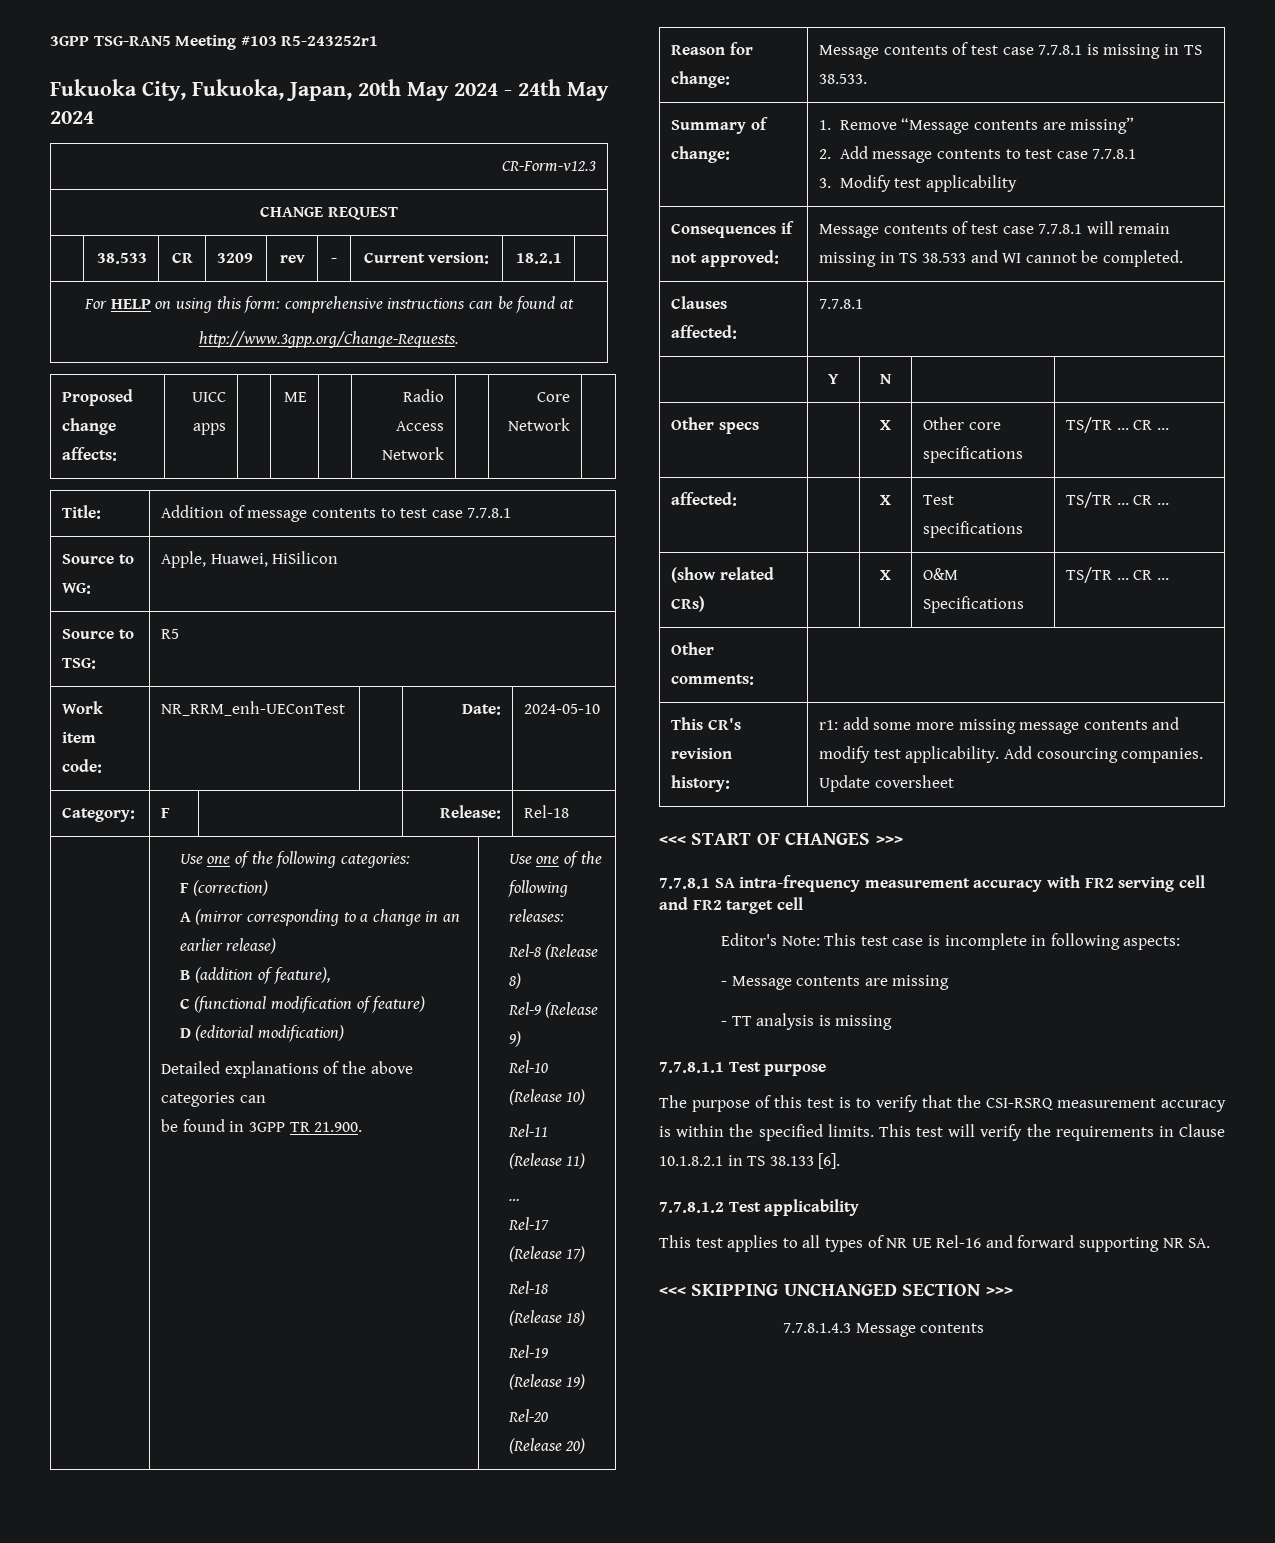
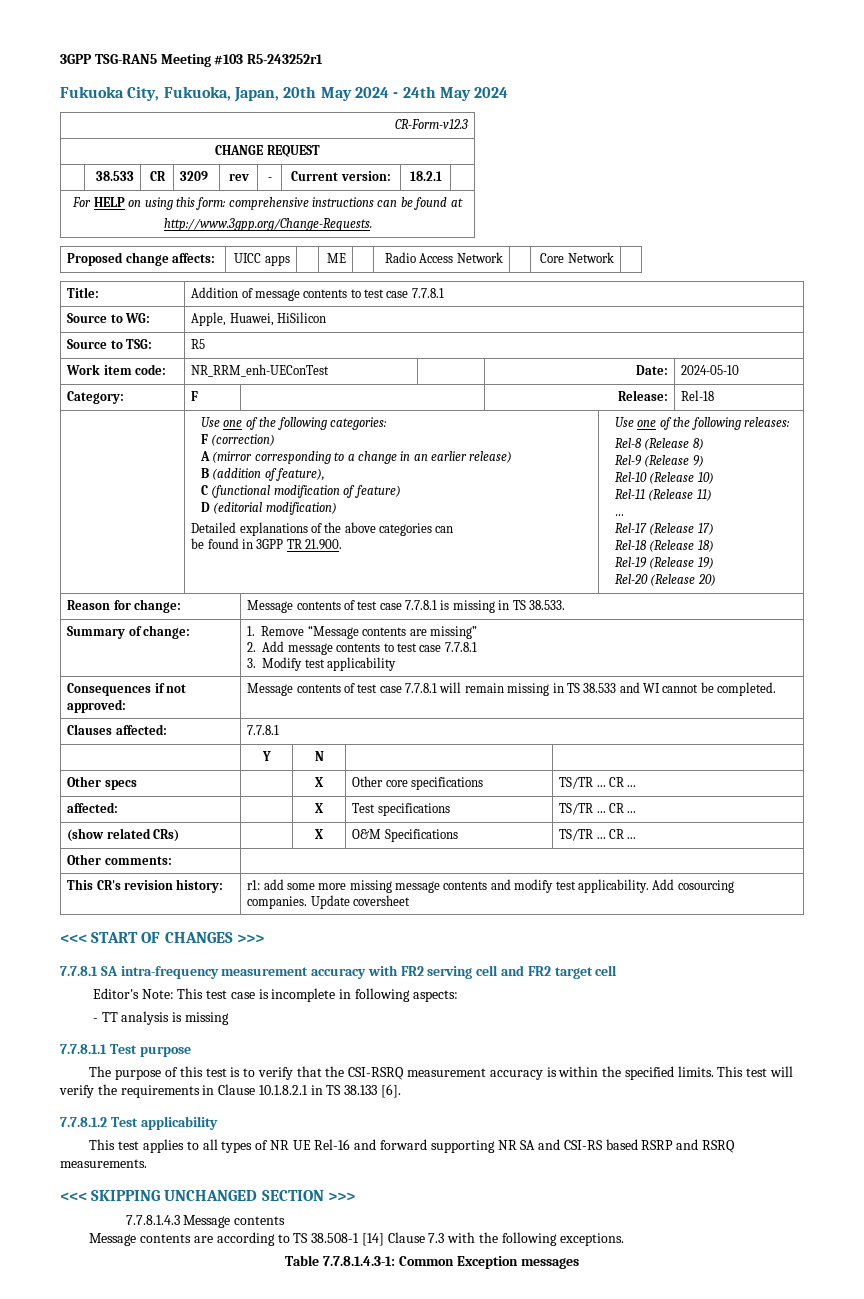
[720,975,950,990] // - Message contents are missing -> (458, 996) none
[1188,1238,1211,1248] SA. -> [520,1139,735,1153] [60,1159,147,1168] SA and CSI-RS based RSRP and RSRQ measurements.
(985, 1328) none -> [89,1232,624,1246] [285,1255,579,1269] // Message contents are according to TS 38.508-1 [14] Clause 7.3 with the following exceptions. // Table 7.7.8.1.4.3-1: Common Exception messages

